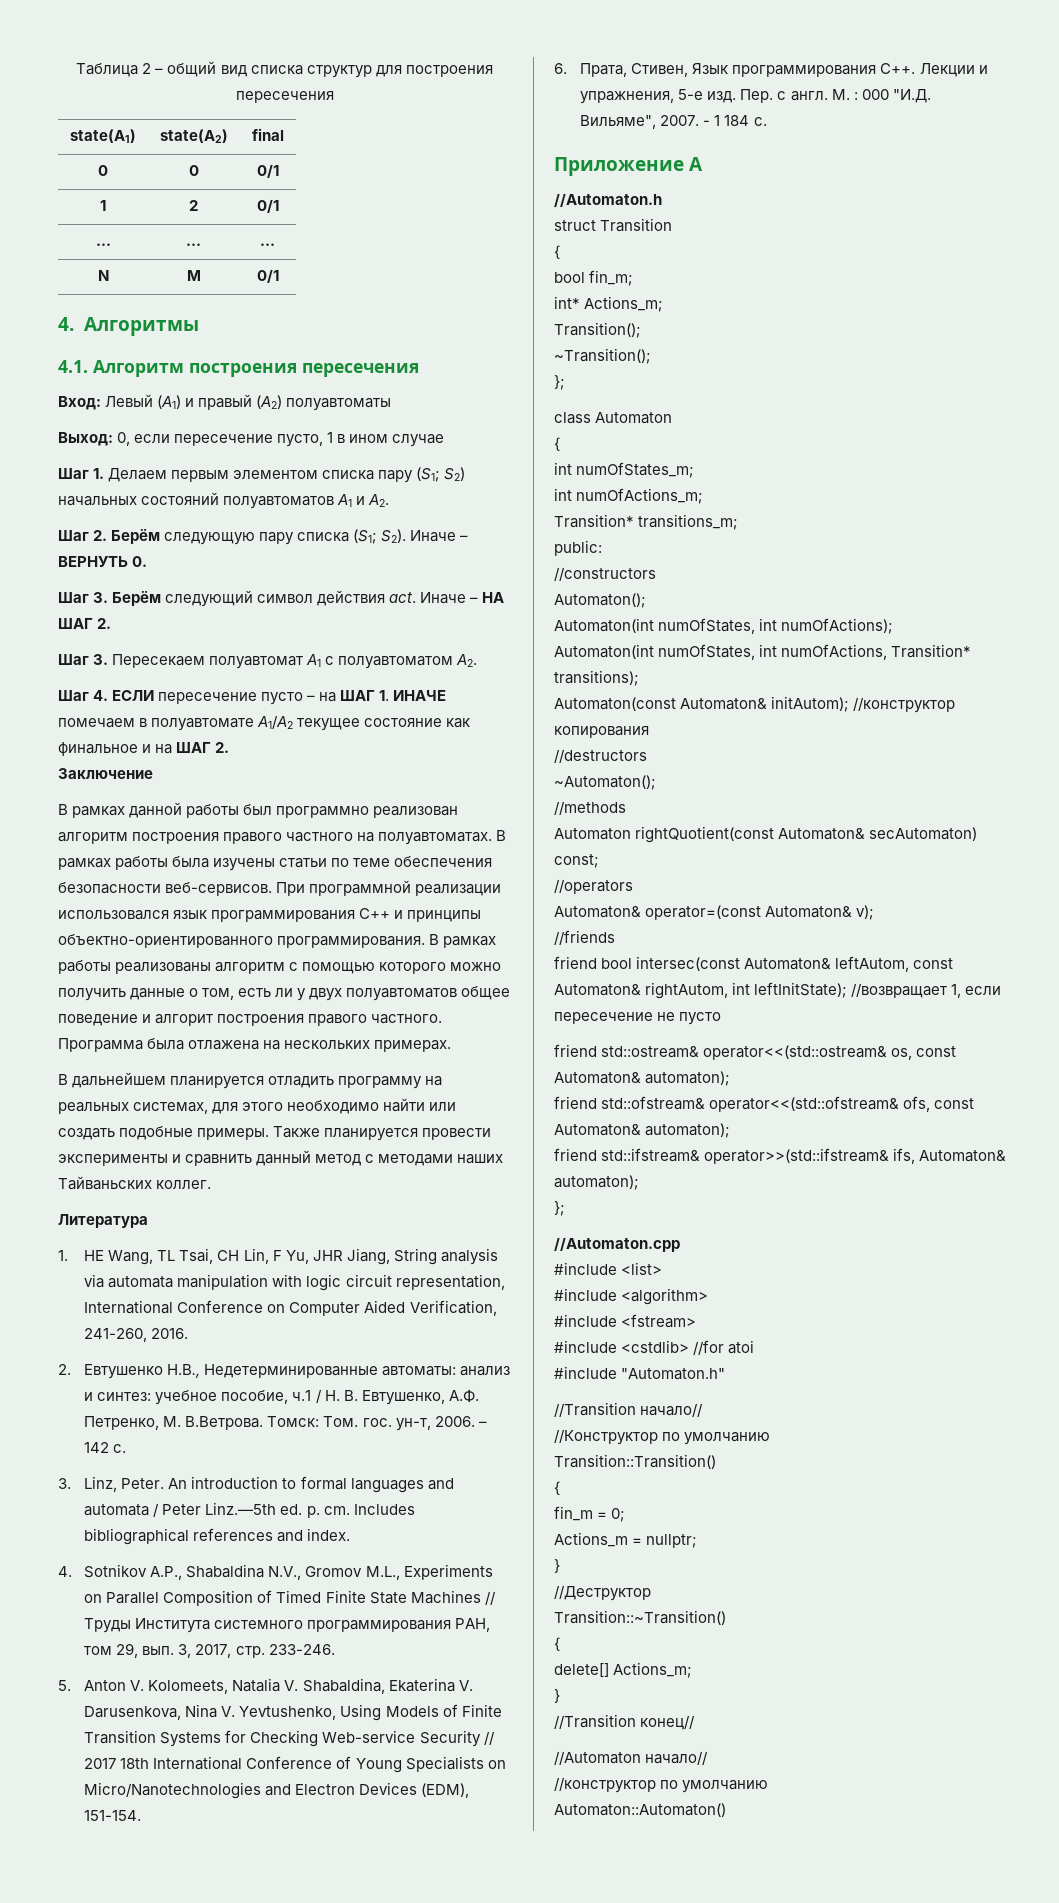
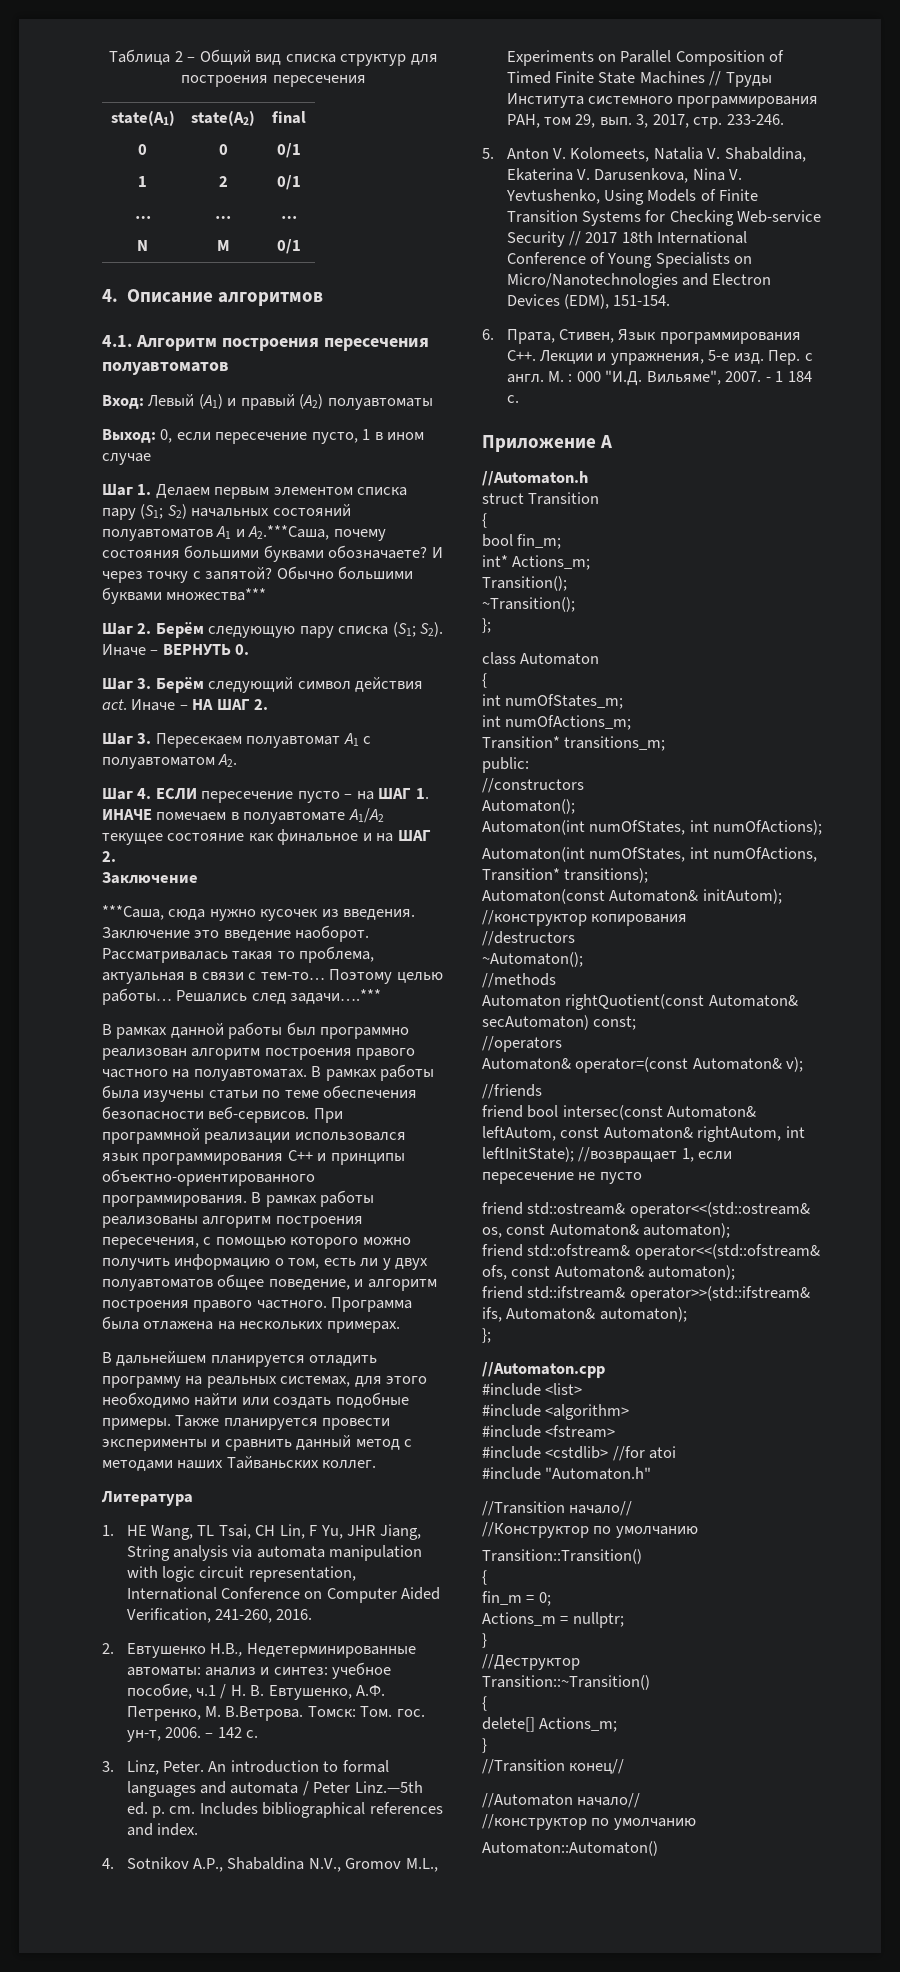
[167,61,217,77] общий -> [199,49,251,65] Общий
[84,317,200,336] Алгоритмы -> [126,289,323,306] Описание алгоритмов
(419, 370) none -> [102,362,229,375] полуавтоматов
[368,494,390,507] А2. -> [248,525,386,541] [102,545,443,562] [102,566,414,583] [102,587,267,604] А2.***Саша, почему состояния большими буквами обозначаете? И через точку с запятой? Обычно большими буквами множества***
(153, 773) none -> [102,905,416,921] [102,925,370,942] [102,946,375,963] [102,969,443,984] [102,988,382,1005] // ***Саша, сюда нужно кусочек из введения. Заключение это введение наоборот. Рассматривалась такая то проблема, актуальная в связи с тем-то… Поэтому целью работы… Решались след задачи….***
(286, 968) none -> [275,1216,363,1228] [102,1237,199,1249] построения пересечения,
[130,988,186,1000] данные -> [174,1254,271,1270] информацию
[58,1014,214,1026] поведение и алгорит -> [268,1279,437,1291] поведение, и алгоритм

